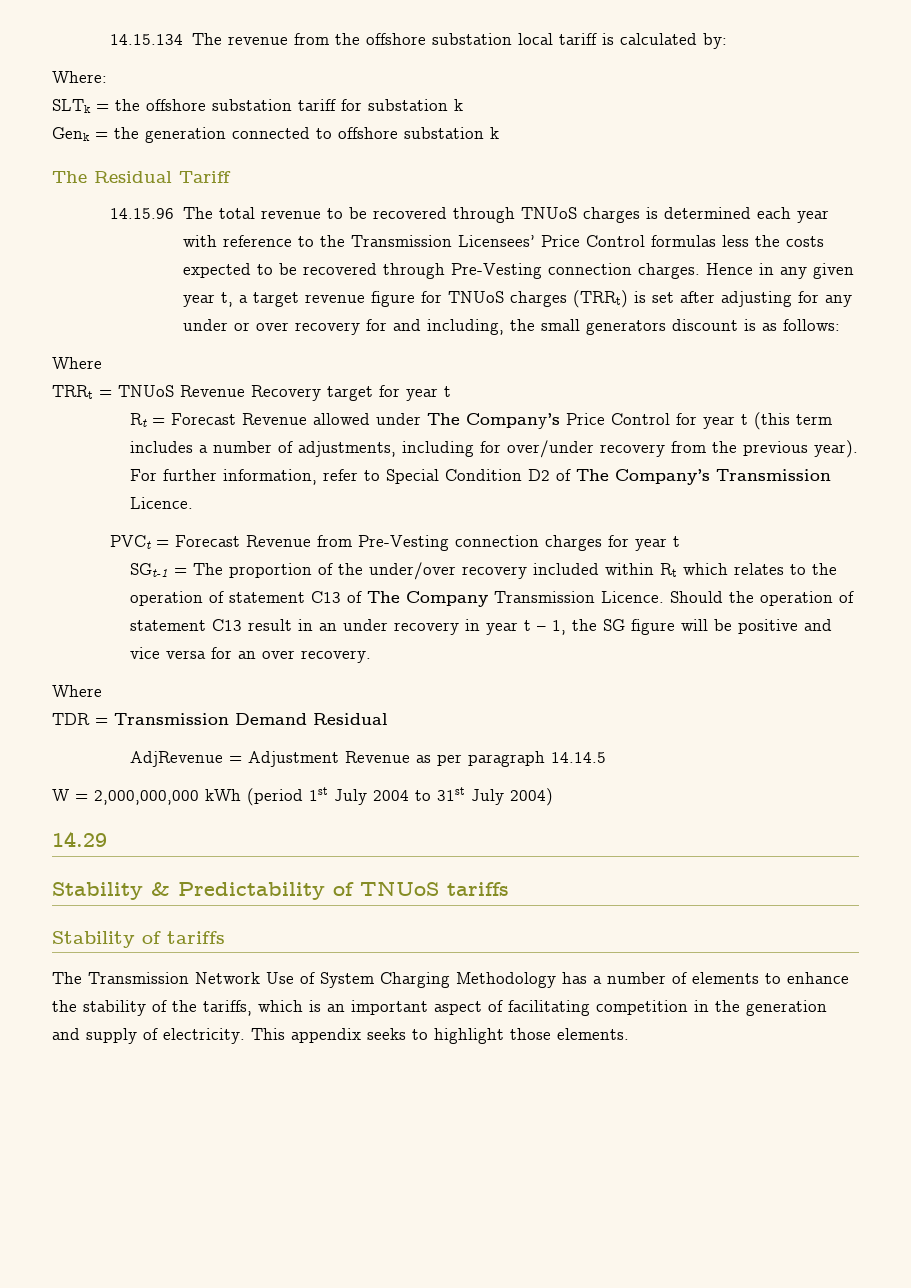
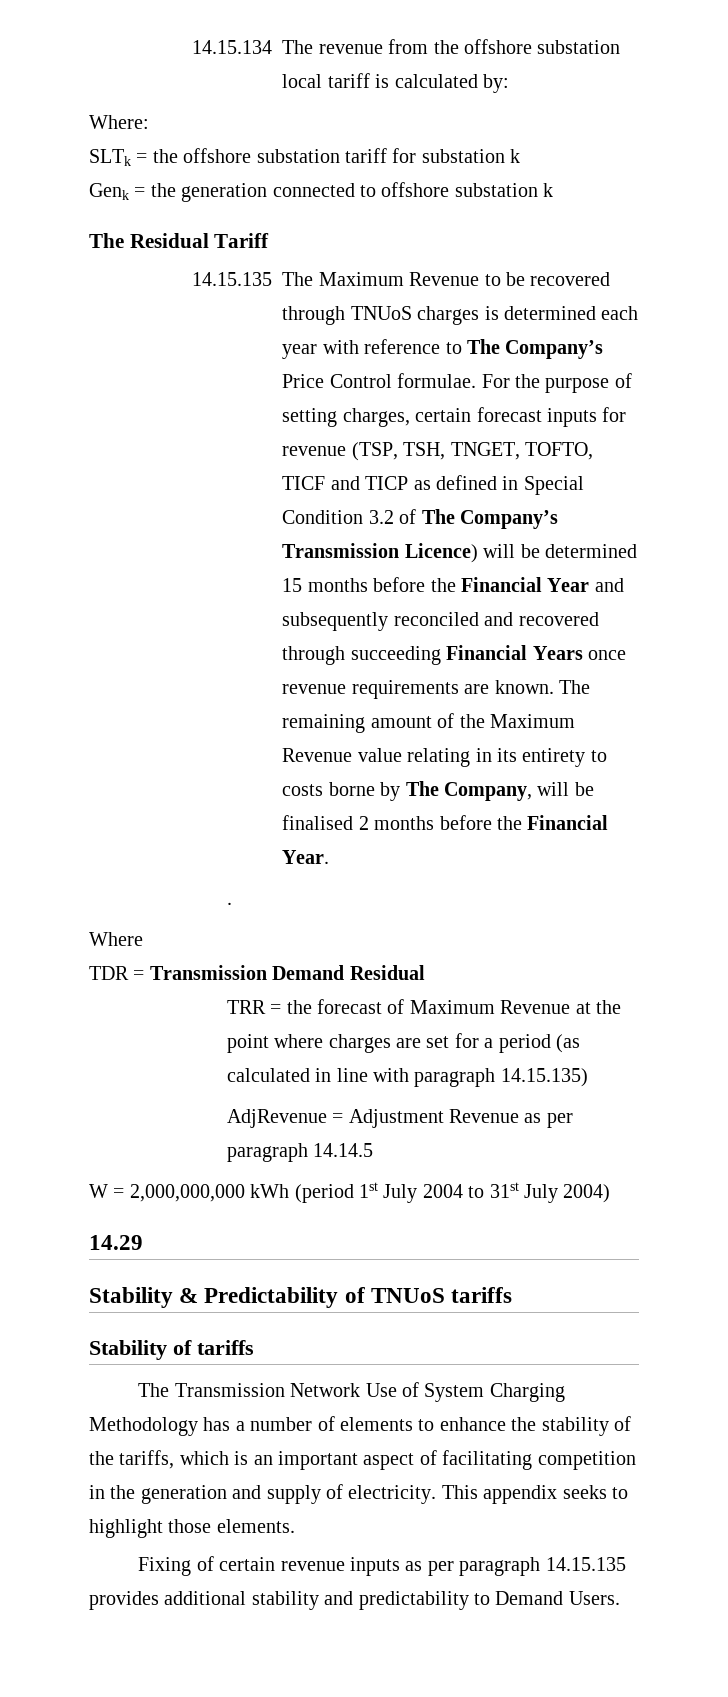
[110,207,321,219] 14.15.96 The total revenue -> [192,272,480,286] 14.15.135 The Maximum Revenue
[319,235,824,247] [182,263,854,279] [182,290,852,308] [182,319,840,335] [52,357,102,369] [52,385,451,401] [129,412,832,430] [129,440,858,458] [129,469,380,485] the Transmission Licensees’ Price Control formulas less the costs expected to be recovered through Pre-Vesting connection charges. Hence in any given year t, a target revenue figure for TNUoS charges (TRRt) is set after adjusting for any under or over recovery for and including, the small generators discount is as follows: // Where // TRRt = TNUoS Revenue Recovery target for year t // Rt = Forecast Revenue allowed under The Company’s Price Control for year t (this term includes a number of adjustments, including for over/under recovery from the previous year). For further information, refer to -> [466,339,604,359] [282,373,632,393] [282,407,627,427] [282,442,593,461] [282,475,519,490] The Company’s Price Control formulae. For the purpose of setting charges, certain forecast inputs for revenue (TSP, TSH, TNGET, TOFTO, TICF and TICP as defined in
[527,469,550,481] D2 -> [368,510,394,524] 3.2
[129,497,193,509] [110,535,681,551] [129,562,837,580] [129,591,854,607] [129,619,832,635] [129,647,371,663] Licence. // PVCt = Forecast Revenue from Pre-Vesting connection charges for year t // SGt-1 = The proportion of the under/over recovery included within Rt which relates to the operation of statement C13 of The Company Transmission Licence. Should the operation of statement C13 result in an under recovery in year t – 1, the SG figure will be positive and vice versa for an over recovery. -> [404,543,637,563] [282,577,624,592] [282,612,599,631] [282,645,626,665] [282,680,590,699] [282,713,575,733] [282,748,607,767] [282,781,594,801] [282,815,609,830] [282,850,330,864] [226,902,232,905] Licence) will be determined 15 months before the Financial Year and subsequently reconciled and recovered through succeeding Financial Years once revenue requirements are known. The remaining amount of the Maximum Revenue value relating in its entirety to costs borne by The Company, will be finalised 2 months before the Financial Year. // .
(388, 719) none -> [226,999,622,1014] [226,1033,581,1053] [226,1068,588,1087] // TRR = the forecast of Maximum Revenue at the point where charges are set for a period (as calculated in line with paragraph 14.15.135)
(629, 1034) none -> [138,1556,626,1576] [89,1591,620,1610] // Fixing of certain revenue inputs as per paragraph 14.15.135 provides additional stability and predictability to Demand Users.

